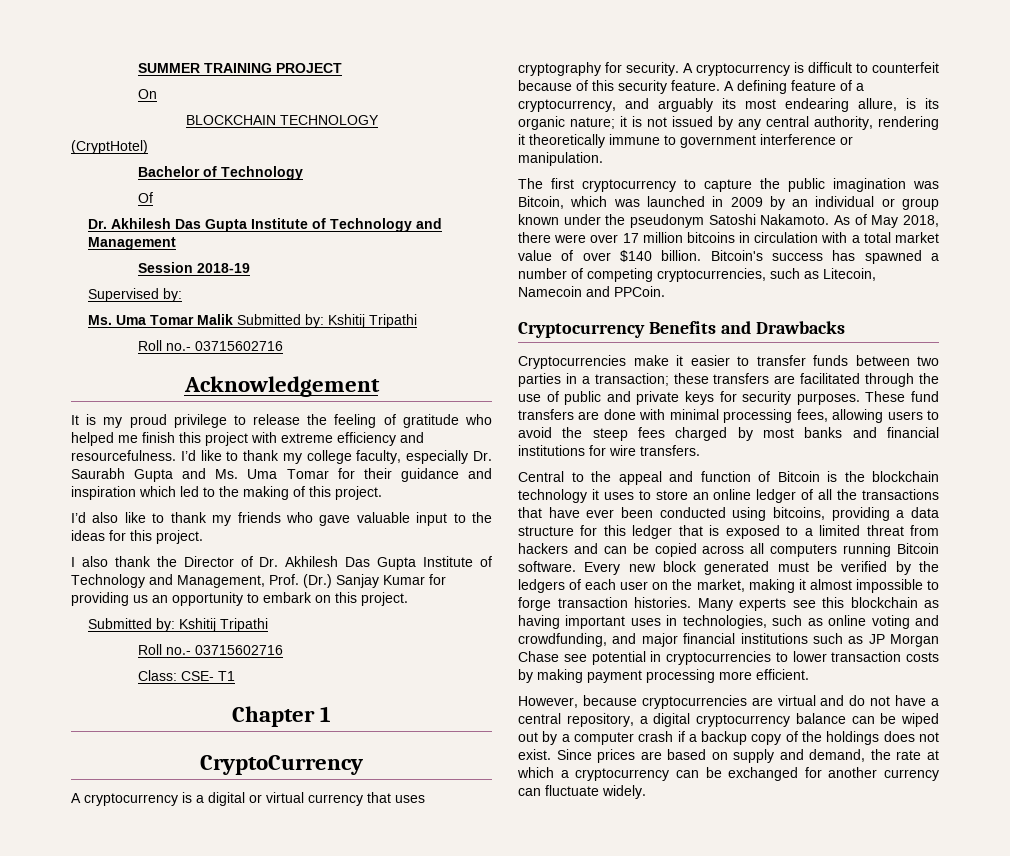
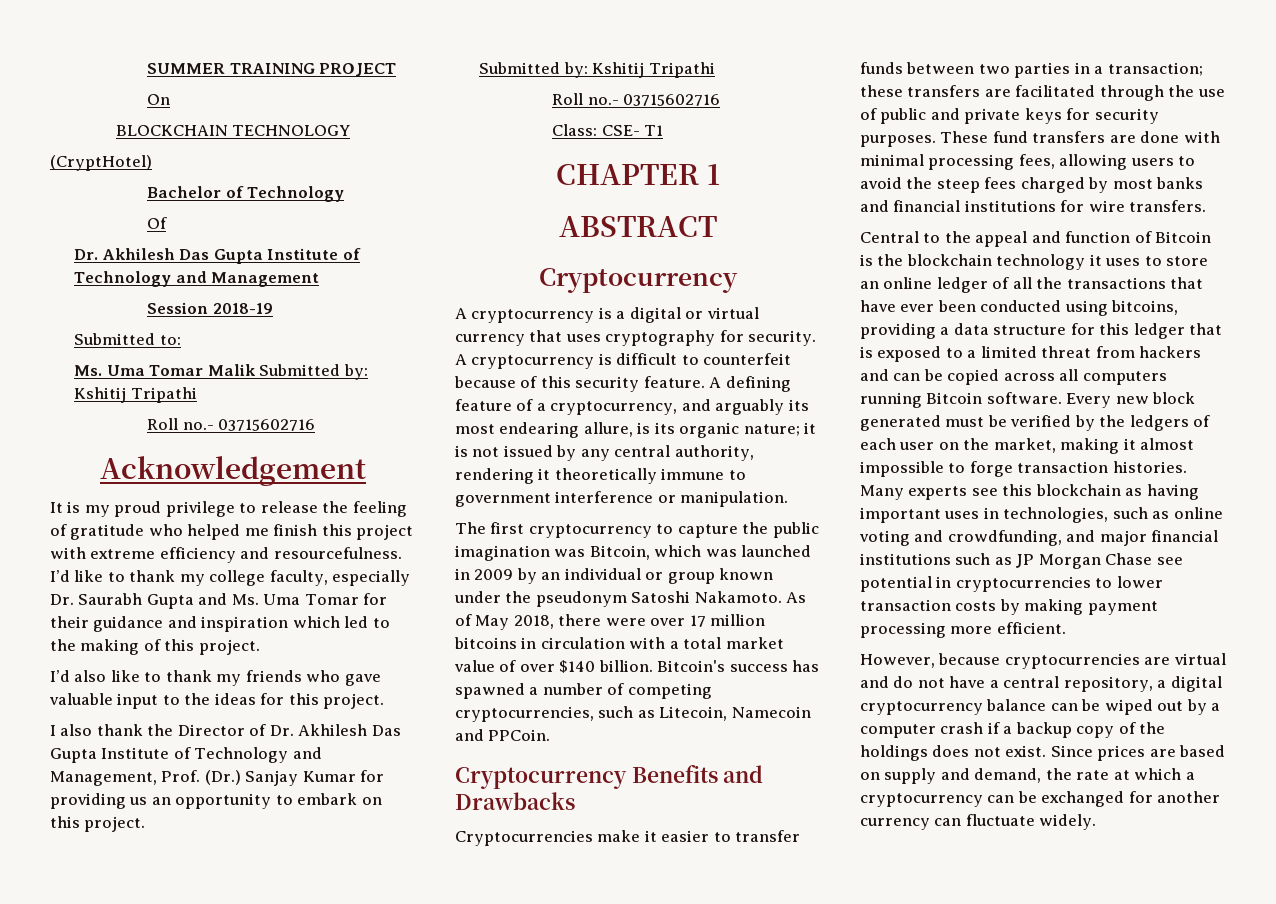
[87,288,182,302] Supervised by: -> [74,333,181,345] Submitted to:
[231,706,315,727] Chapter -> [556,164,700,185] CHAPTER
[200,755,363,775] CryptoCurrency -> [559,216,717,237] [539,268,738,293] ABSTRACT // Cryptocurrency

